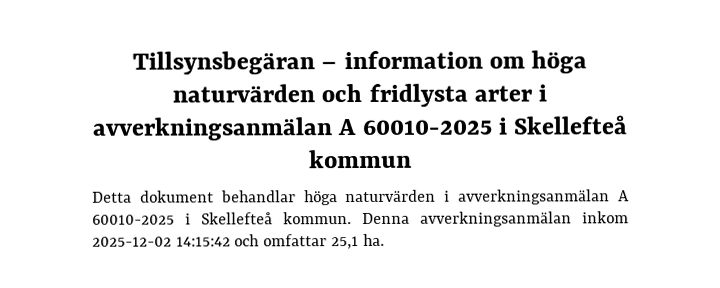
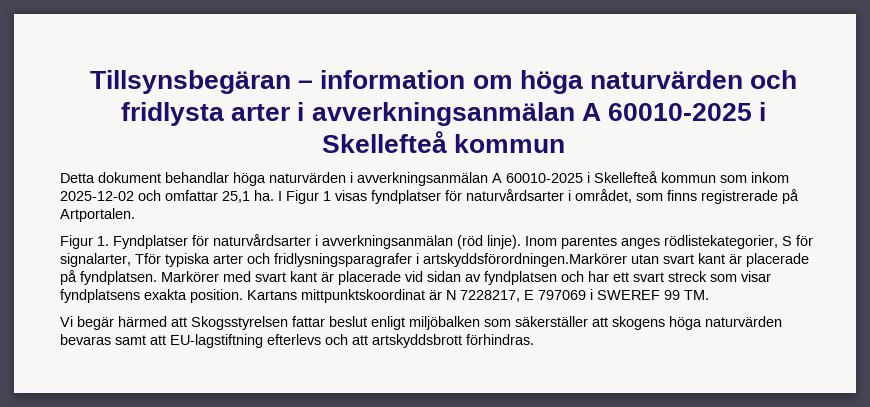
[283,211,572,227] kommun. Denna avverkningsanmälan -> [661,172,747,183] kommun som
[175,236,231,247] 14:15:42 -> (134, 196) none
(385, 239) none -> [278,189,799,204] [60,208,135,222] [60,234,813,249] [60,253,809,267] [60,270,771,285] [60,289,709,303] [60,316,782,330] [60,334,534,348] I Figur 1 visas fyndplatser för naturvårdsarter i området, som finns registrerade på Artportalen. // Figur 1. Fyndplatser för naturvårdsarter i avverkningsanmälan (röd linje). Inom parentes anges rödlistekategorier, S för signalarter, Tför typiska arter och fridlysningsparagrafer i artskyddsförordningen.Markörer utan svart kant är placerade på fyndplatsen. Markörer med svart kant är placerade vid sidan av fyndplatsen och har ett svart streck som visar fyndplatsens exakta position. Kartans mittpunktskoordinat är N 7228217, E 797069 i SWEREF 99 TM. // Vi begär härmed att Skogsstyrelsen fattar beslut enligt miljöbalken som säkerställer att skogens höga naturvärden bevaras samt att EU-lagstiftning efterlevs och att artskyddsbrott förhindras.

